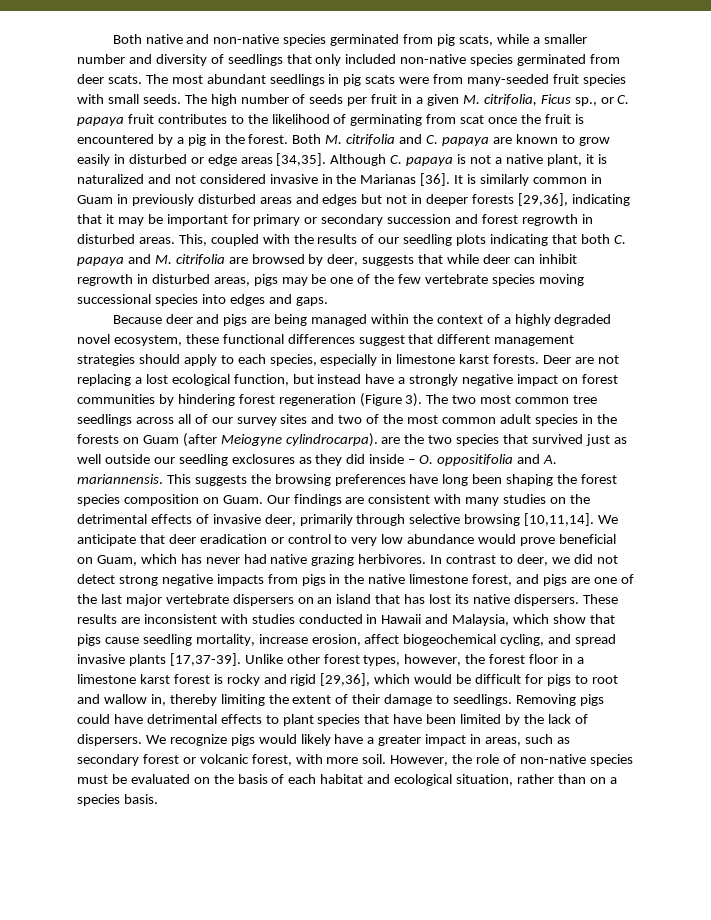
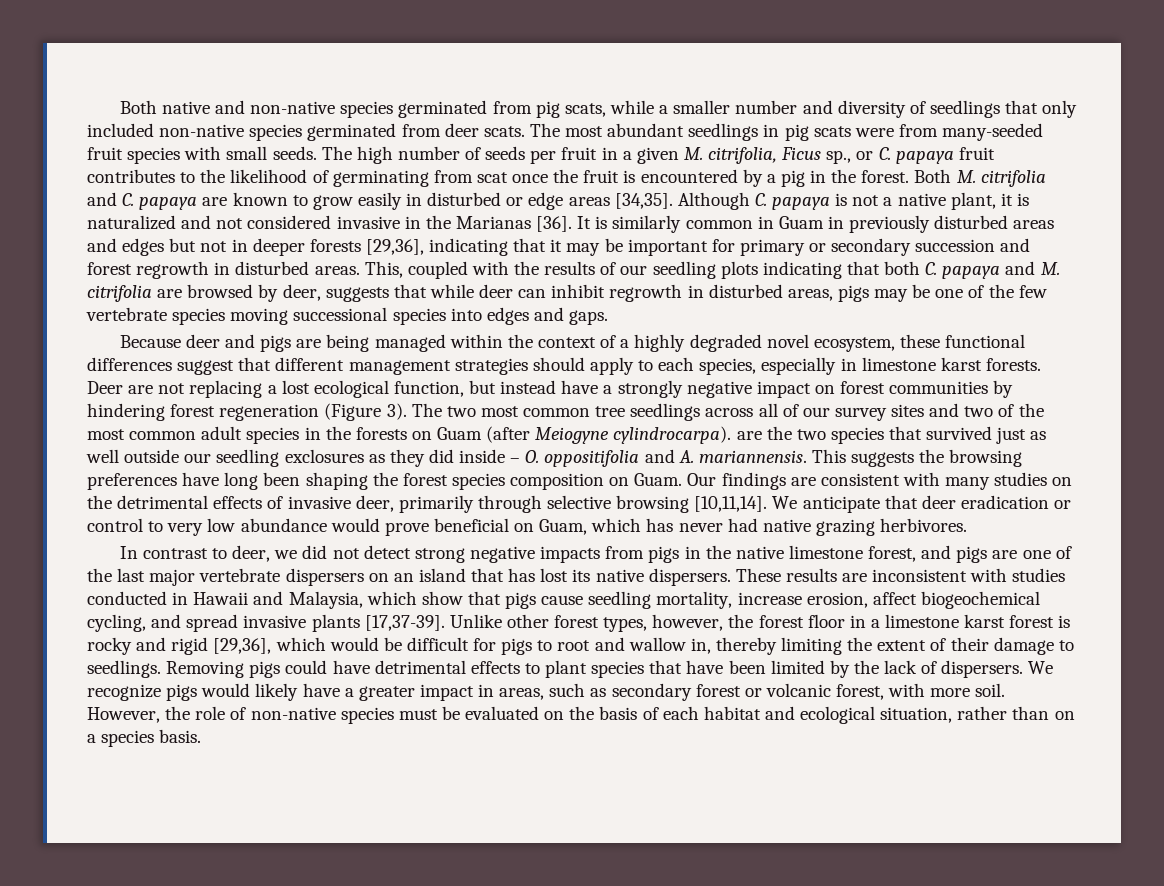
(427, 559) none -> (968, 525) //

